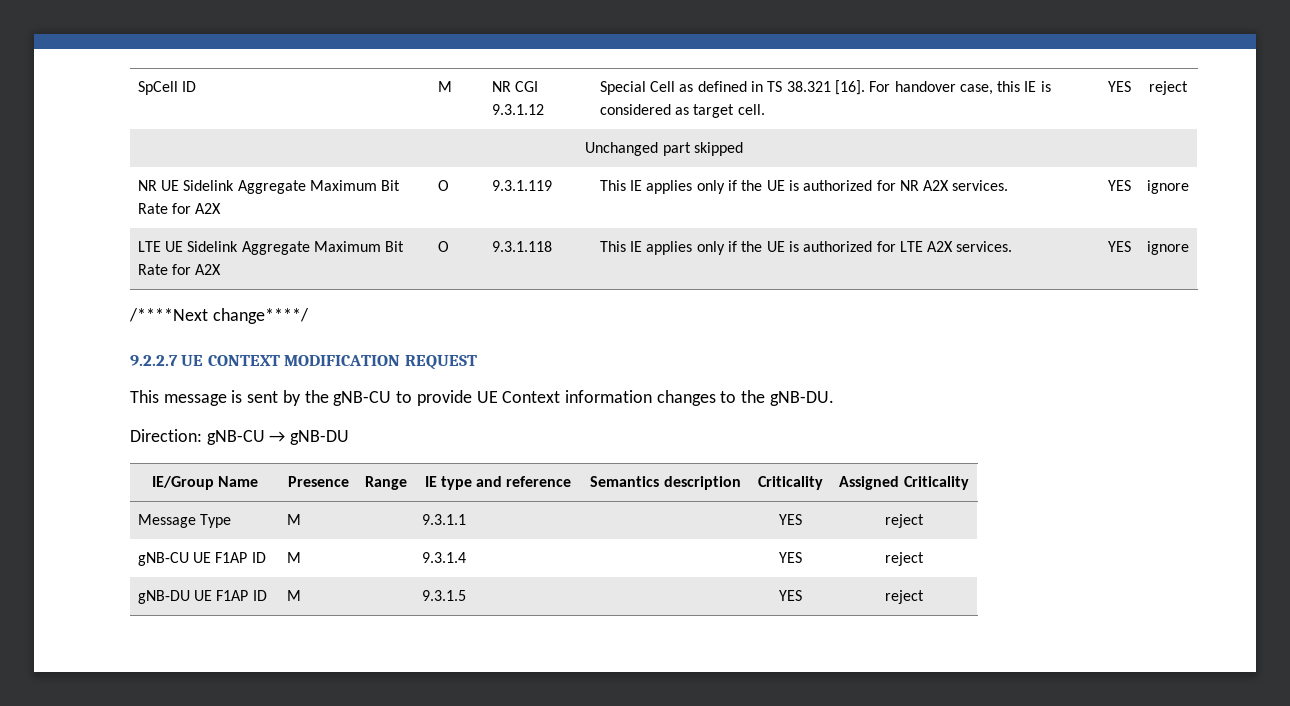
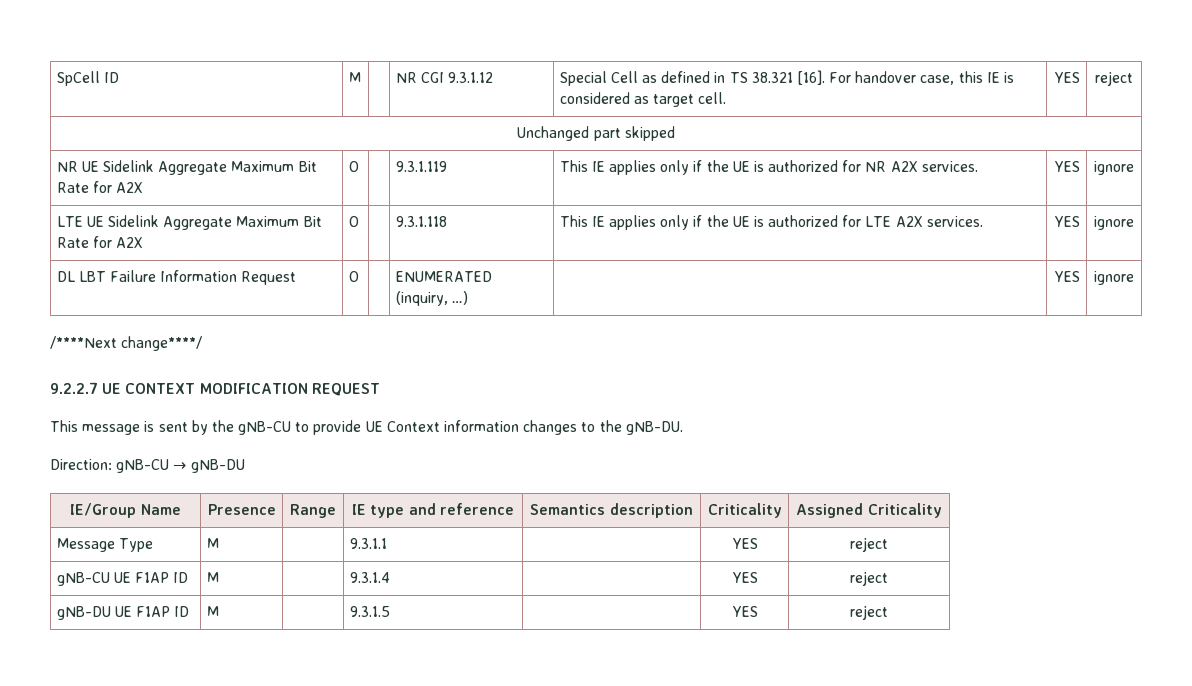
(1189, 248) none -> [56,270,297,285] [348,271,359,282] [395,271,492,282] [395,291,468,306] [1053,271,1080,282] [1094,271,1134,285] // DL LBT Failure Information Request | O | | ENUMERATED (inquiry, …) | | YES | ignore

